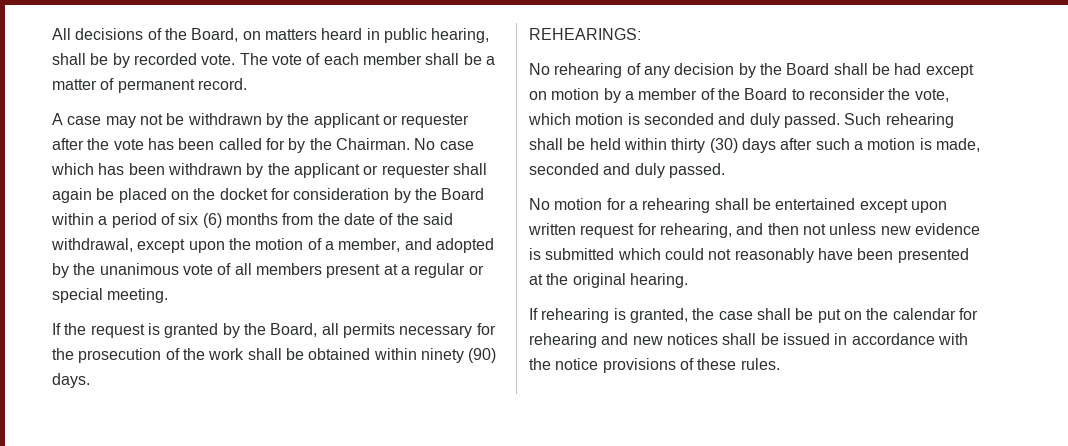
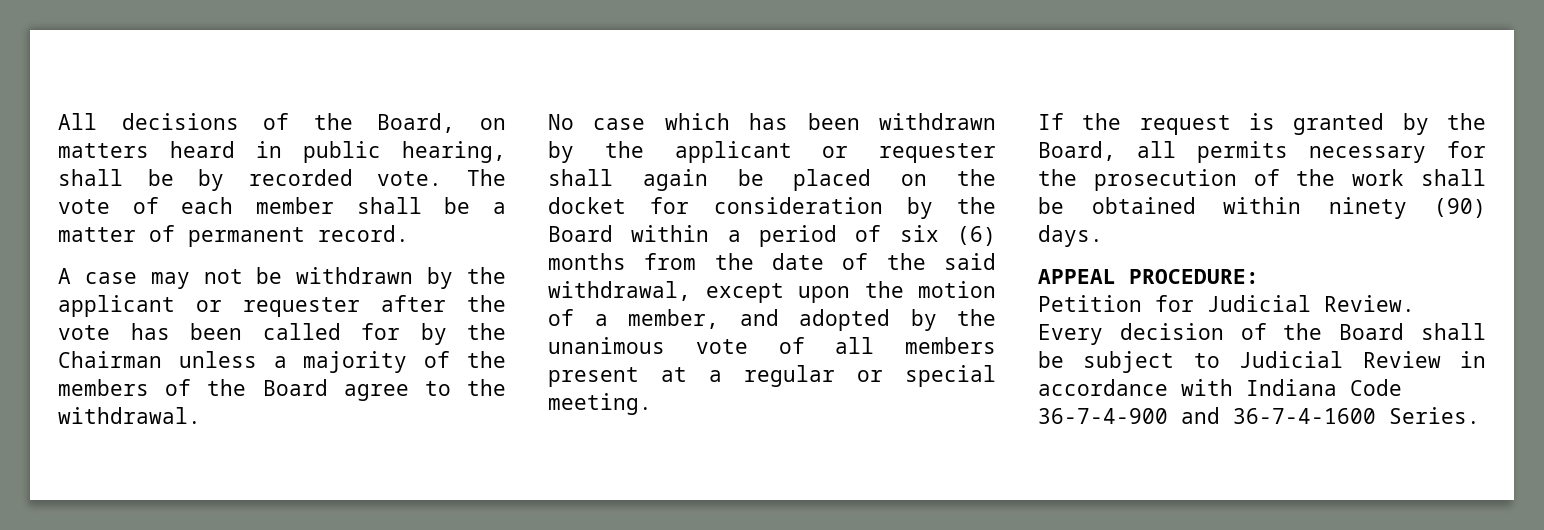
[335,138,410,150] Chairman. -> [58,351,507,373] [58,379,507,401] [58,407,201,424] Chairman unless a majority of the members of the Board agree to the withdrawal. //
[529,28,641,40] [529,63,974,78] [529,88,949,103] [528,113,954,128] [529,138,980,153] [529,163,725,178] [529,198,947,213] [528,223,980,238] [529,248,969,263] [529,273,688,288] [529,308,978,323] [529,333,968,348] [529,358,780,373] REHEARINGS: // No rehearing of any decision by the Board shall be had except on motion by a member of the Board to reconsider the vote, which motion is seconded and duly passed. Such rehearing shall be held within thirty (30) days after such a motion is made, seconded and duly passed. // No motion for a rehearing shall be entertained except upon written request for rehearing, and then not unless new evidence is submitted which could not reasonably have been presented at the original hearing. // If rehearing is granted, the case shall be put on the calendar for rehearing and new notices shall be issued in accordance with the notice provisions of these rules. -> [1038,269,1259,284] [1038,295,1415,312] [1038,323,1486,345] [1038,351,1486,373] [1038,379,1402,396] [1038,407,1480,424] APPEAL PROCEDURE: // Petition for Judicial Review. Every decision of the Board shall be subject to Judicial Review in accordance with Indiana Code 36-7-4-900 and 36-7-4-1600 Series.

